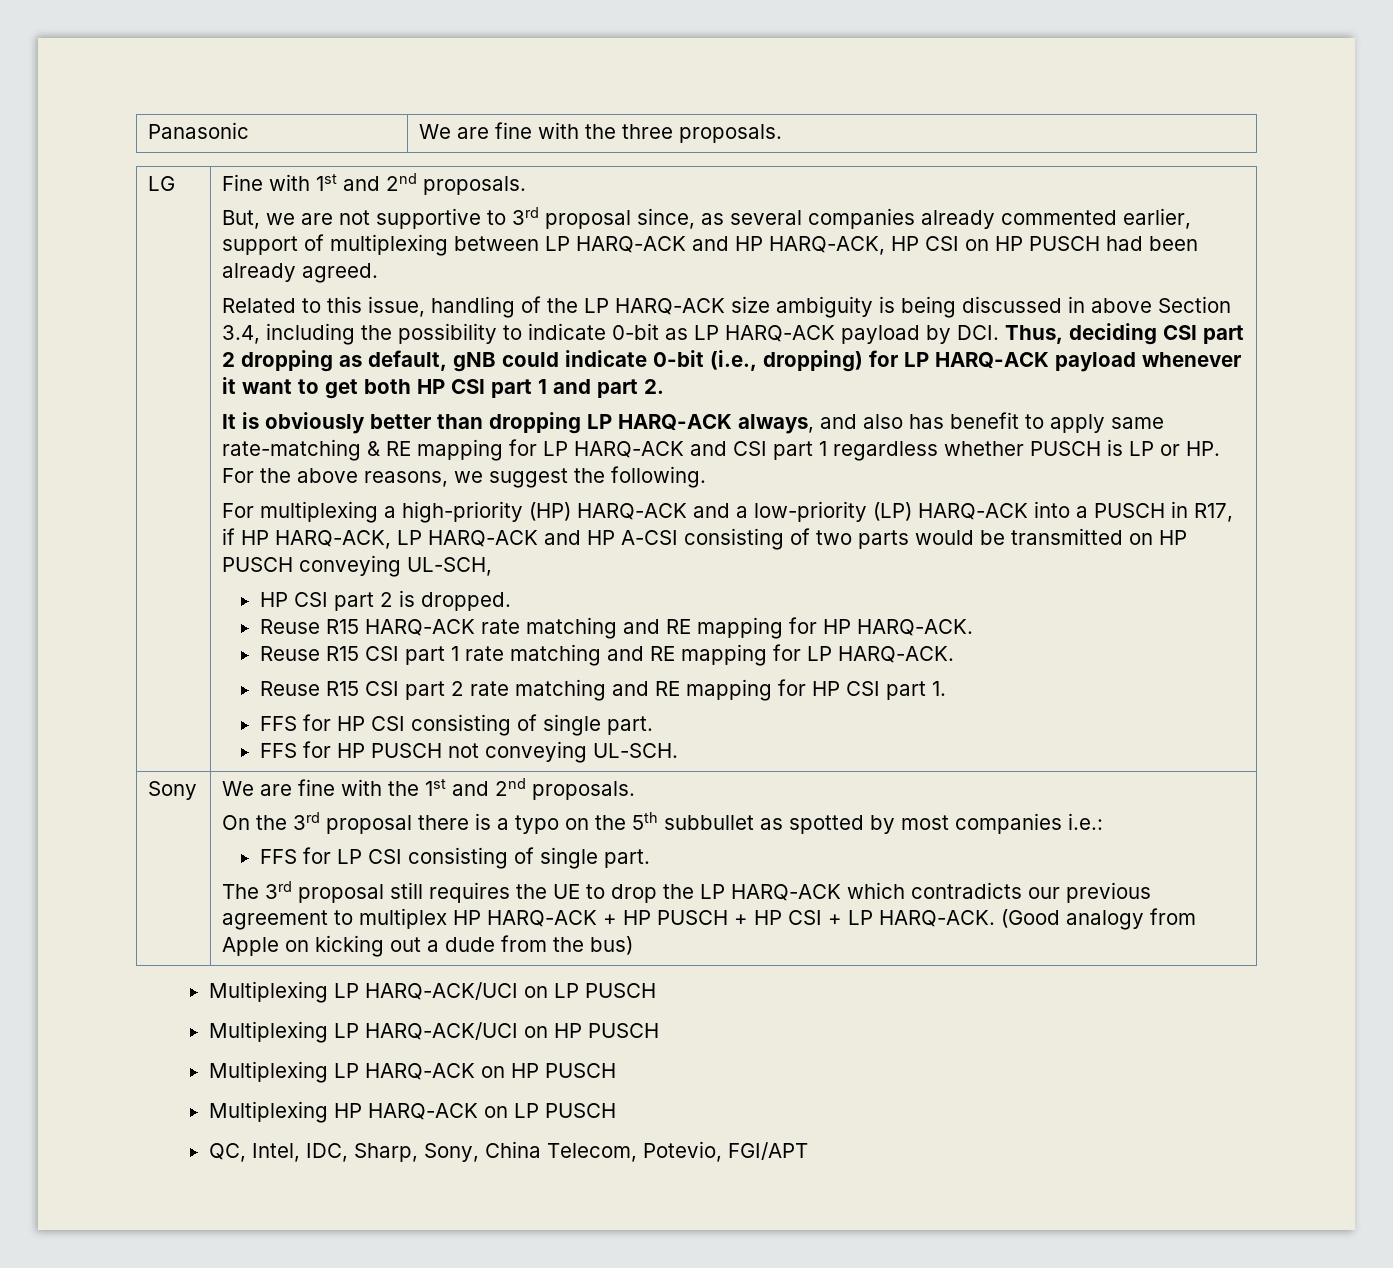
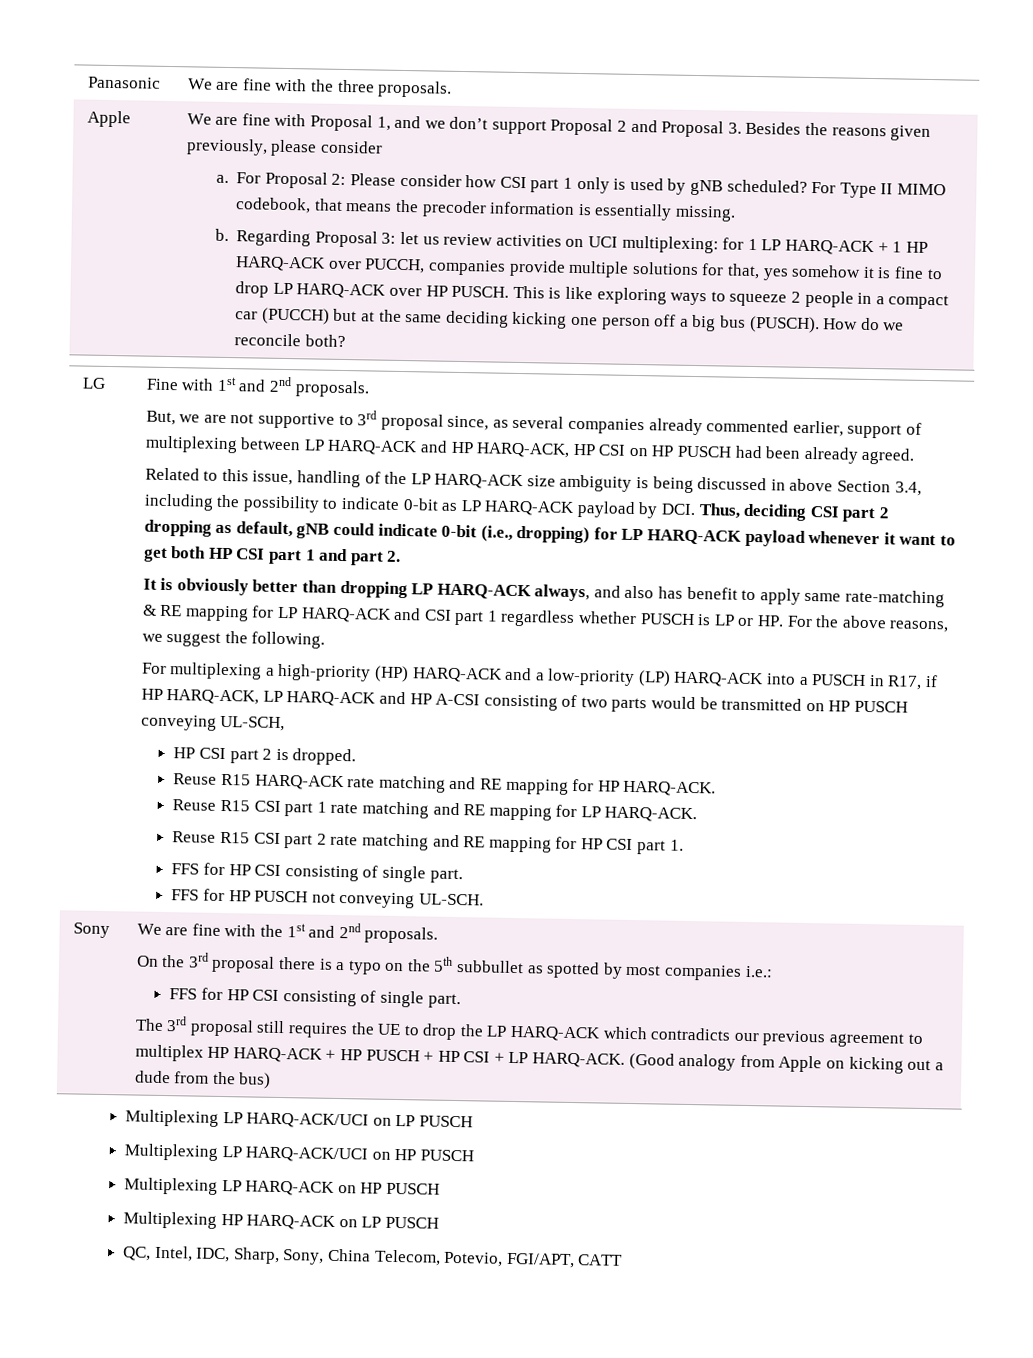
(783, 133) none -> [86,110,131,128] [186,113,932,142] [185,138,383,157] [215,171,946,199] [235,197,737,222] [214,228,928,256] [235,256,943,281] [235,281,950,310] [235,307,905,334] [234,333,346,348] // Apple | We are fine with Proposal 1, and we don’t support Proposal 2 and Proposal 3. Besides the reasons given previously, please consider // a. For Proposal 2: Please consider how CSI part 1 only is used by gNB scheduled? For Type II MIMO codebook, that means the precoder information is essentially missing. // b. Regarding Proposal 3: let us review activities on UCI multiplexing: for 1 LP HARQ-ACK + 1 HP HARQ-ACK over PUCCH, companies provide multiple solutions for that, yes somehow it is fine to drop LP HARQ-ACK over HP PUSCH. This is like exploring ways to squeeze 2 people in a compact car (PUCCH) but at the same deciding kicking one person off a big bus (PUSCH). How do we reconcile both?
[336,849,362,864] LP -> [226,989,249,1001] HP
[727,1142,808,1160] FGI/APT -> [505,1252,624,1269] FGI/APT, CATT

